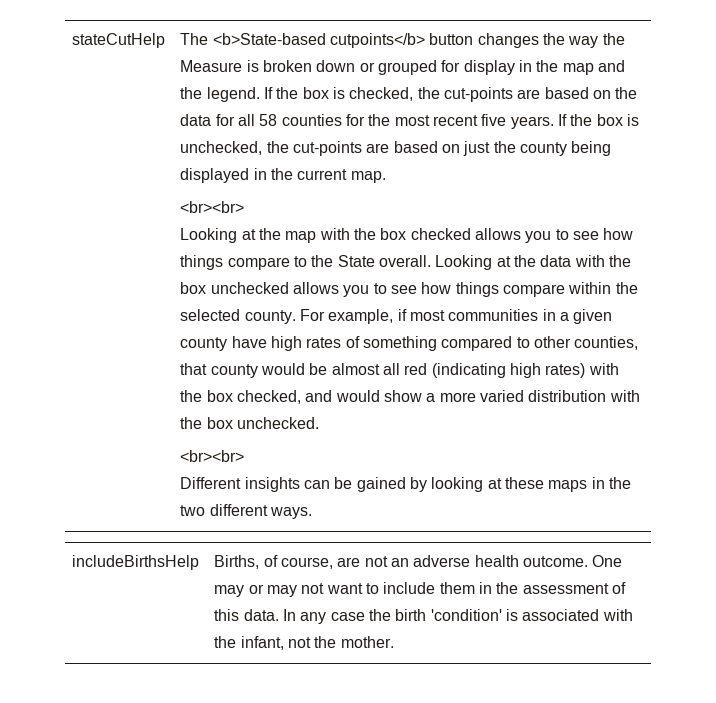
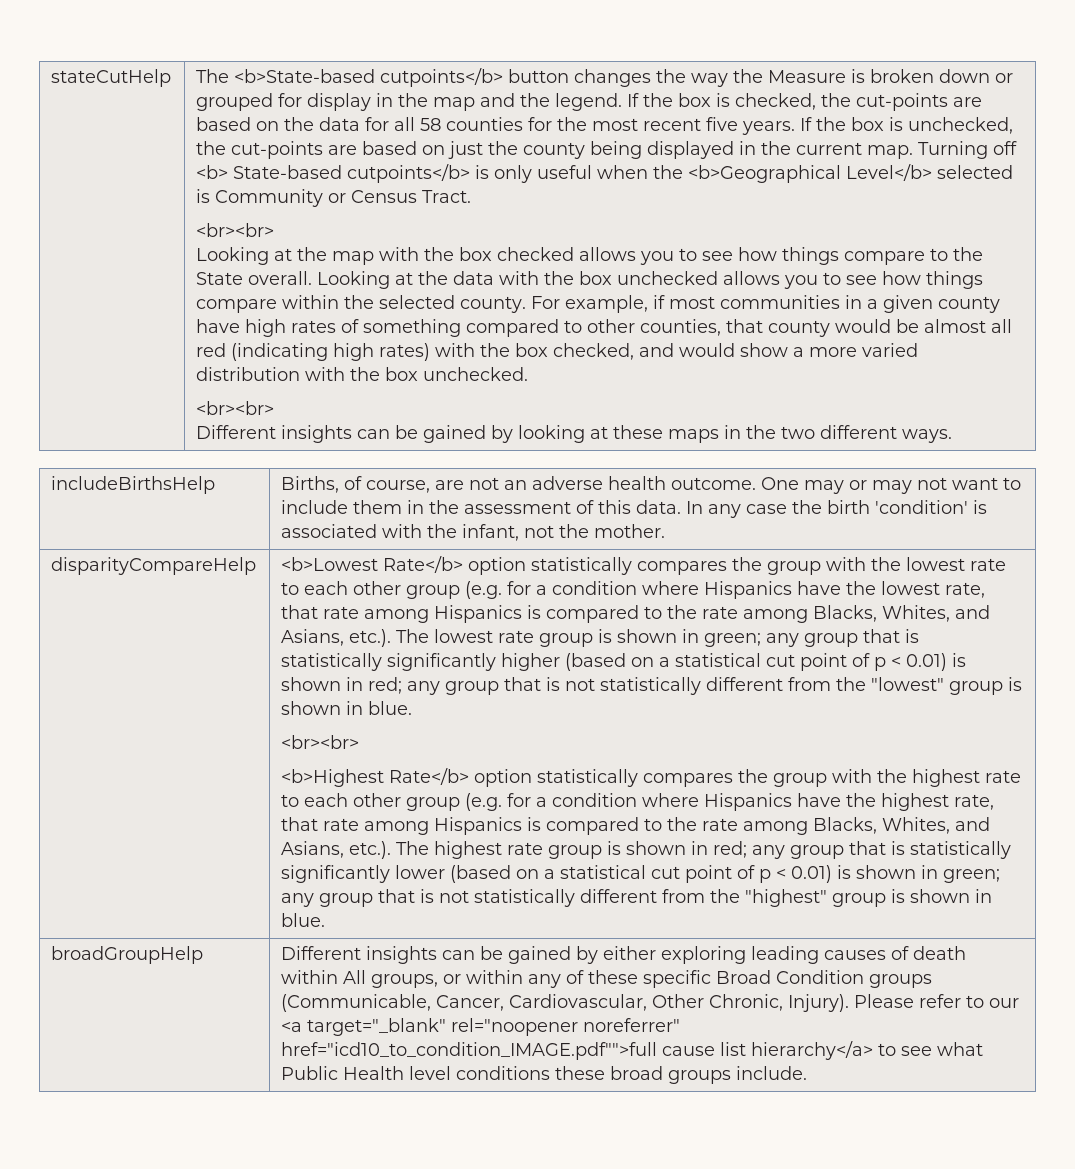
(386, 177) none -> [918,141,1018,159] [196,164,1014,183] [196,189,472,207] Turning off <b> State-based cutpoints</b> is only useful when the <b>Geographical Level</b> selected is Community or Census Tract.
(394, 642) none -> [51,557,257,575] [281,556,1007,575] [281,581,986,599] [281,605,991,623] [281,629,920,647] [281,653,967,671] [281,677,1023,695] [281,701,413,715] [281,735,360,749] [281,768,1022,787] [281,793,995,811] [281,817,991,835] [281,841,1012,859] [281,865,1001,883] [281,889,993,907] [281,913,326,927] [51,946,204,964] [281,946,967,964] [281,970,933,988] [281,994,1020,1012] [281,1018,681,1036] [281,1041,984,1060] [281,1066,808,1084] // disparityCompareHelp | <b>Lowest Rate</b> option statistically compares the group with the lowest rate to each other group (e.g. for a condition where Hispanics have the lowest rate, that rate among Hispanics is compared to the rate among Blacks, Whites, and Asians, etc.). The lowest rate group is shown in green; any group that is statistically significantly higher (based on a statistical cut point of p < 0.01) is shown in red; any group that is not statistically different from the "lowest" group is shown in blue. // <br><br> // <b>Highest Rate</b> option statistically compares the group with the highest rate to each other group (e.g. for a condition where Hispanics have the highest rate, that rate among Hispanics is compared to the rate among Blacks, Whites, and Asians, etc.). The highest rate group is shown in red; any group that is statistically significantly lower (based on a statistical cut point of p < 0.01) is shown in green; any group that is not statistically different from the "highest" group is shown in blue. // broadGroupHelp | Different insights can be gained by either exploring leading causes of death within All groups, or within any of these specific Broad Condition groups (Communicable, Cancer, Cardiovascular, Other Chronic, Injury). Please refer to our <a target="_blank" rel="noopener noreferrer" href="icd10_to_condition_IMAGE.pdf"">full cause list hierarchy</a> to see what Public Health level conditions these broad groups include.

